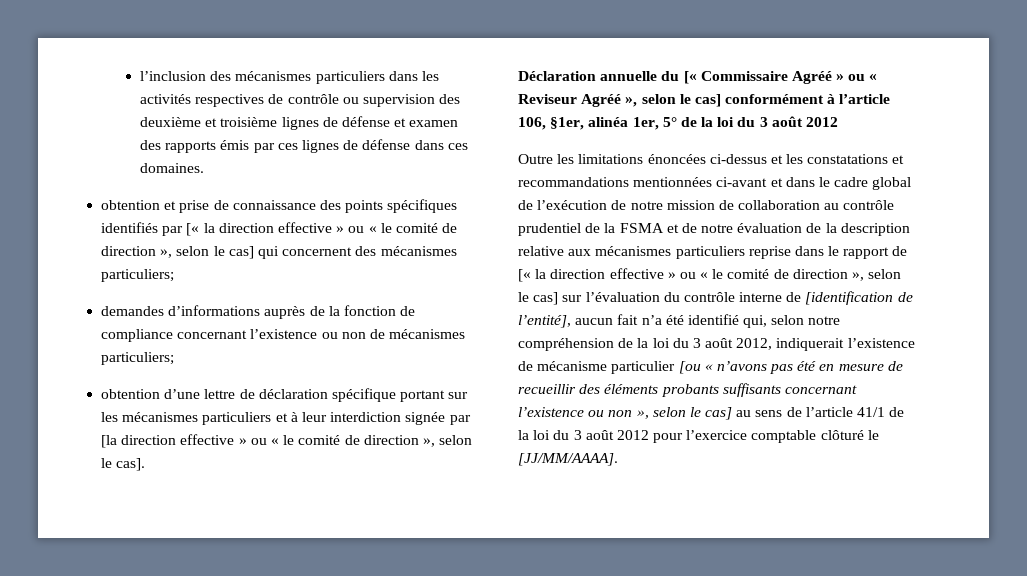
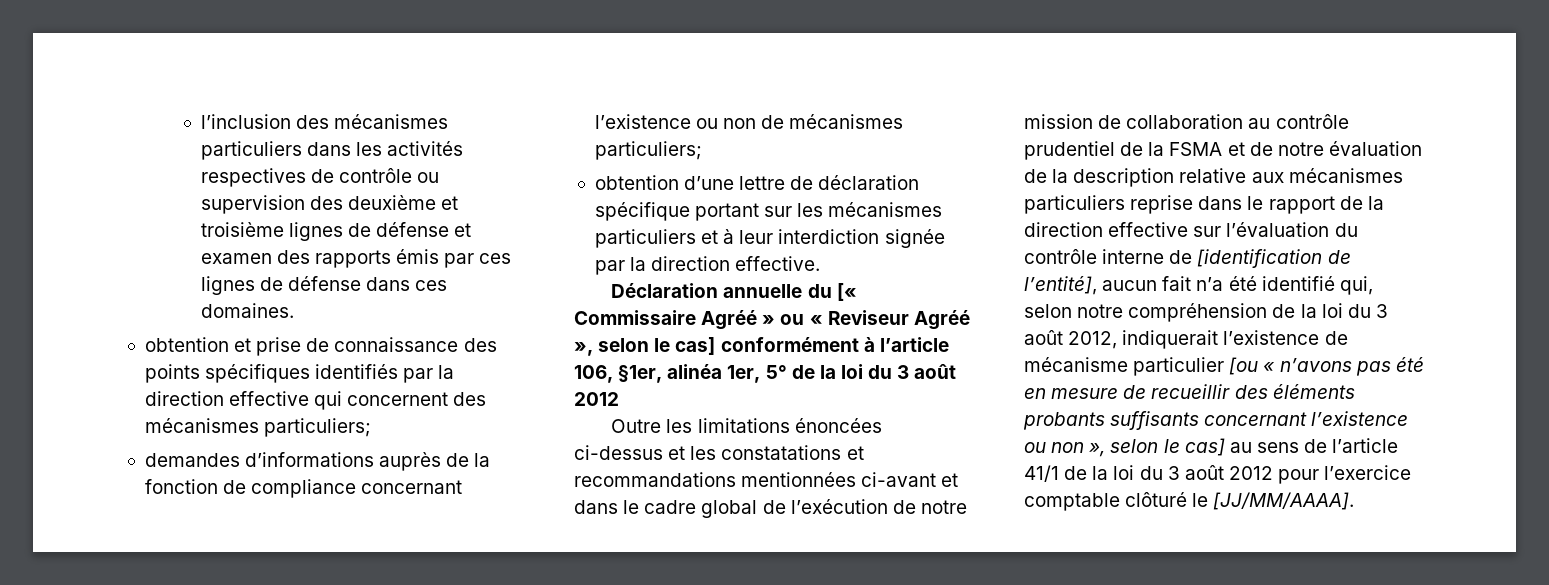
[186,222,458,236] [101,246,254,259] [« la direction effective » ou « le comité de direction », selon le cas] -> [438,365,455,379] [144,391,310,406] la direction effective
[101,434,473,448] [101,458,146,471] [la direction effective » ou « le comité de direction », selon le cas]. -> [630,256,821,271] la direction effective.
[518,268,902,282] [518,292,559,305] [« la direction effective » ou « le comité de direction », selon le cas] -> [1367,196,1384,210] [1024,222,1189,237] la direction effective

